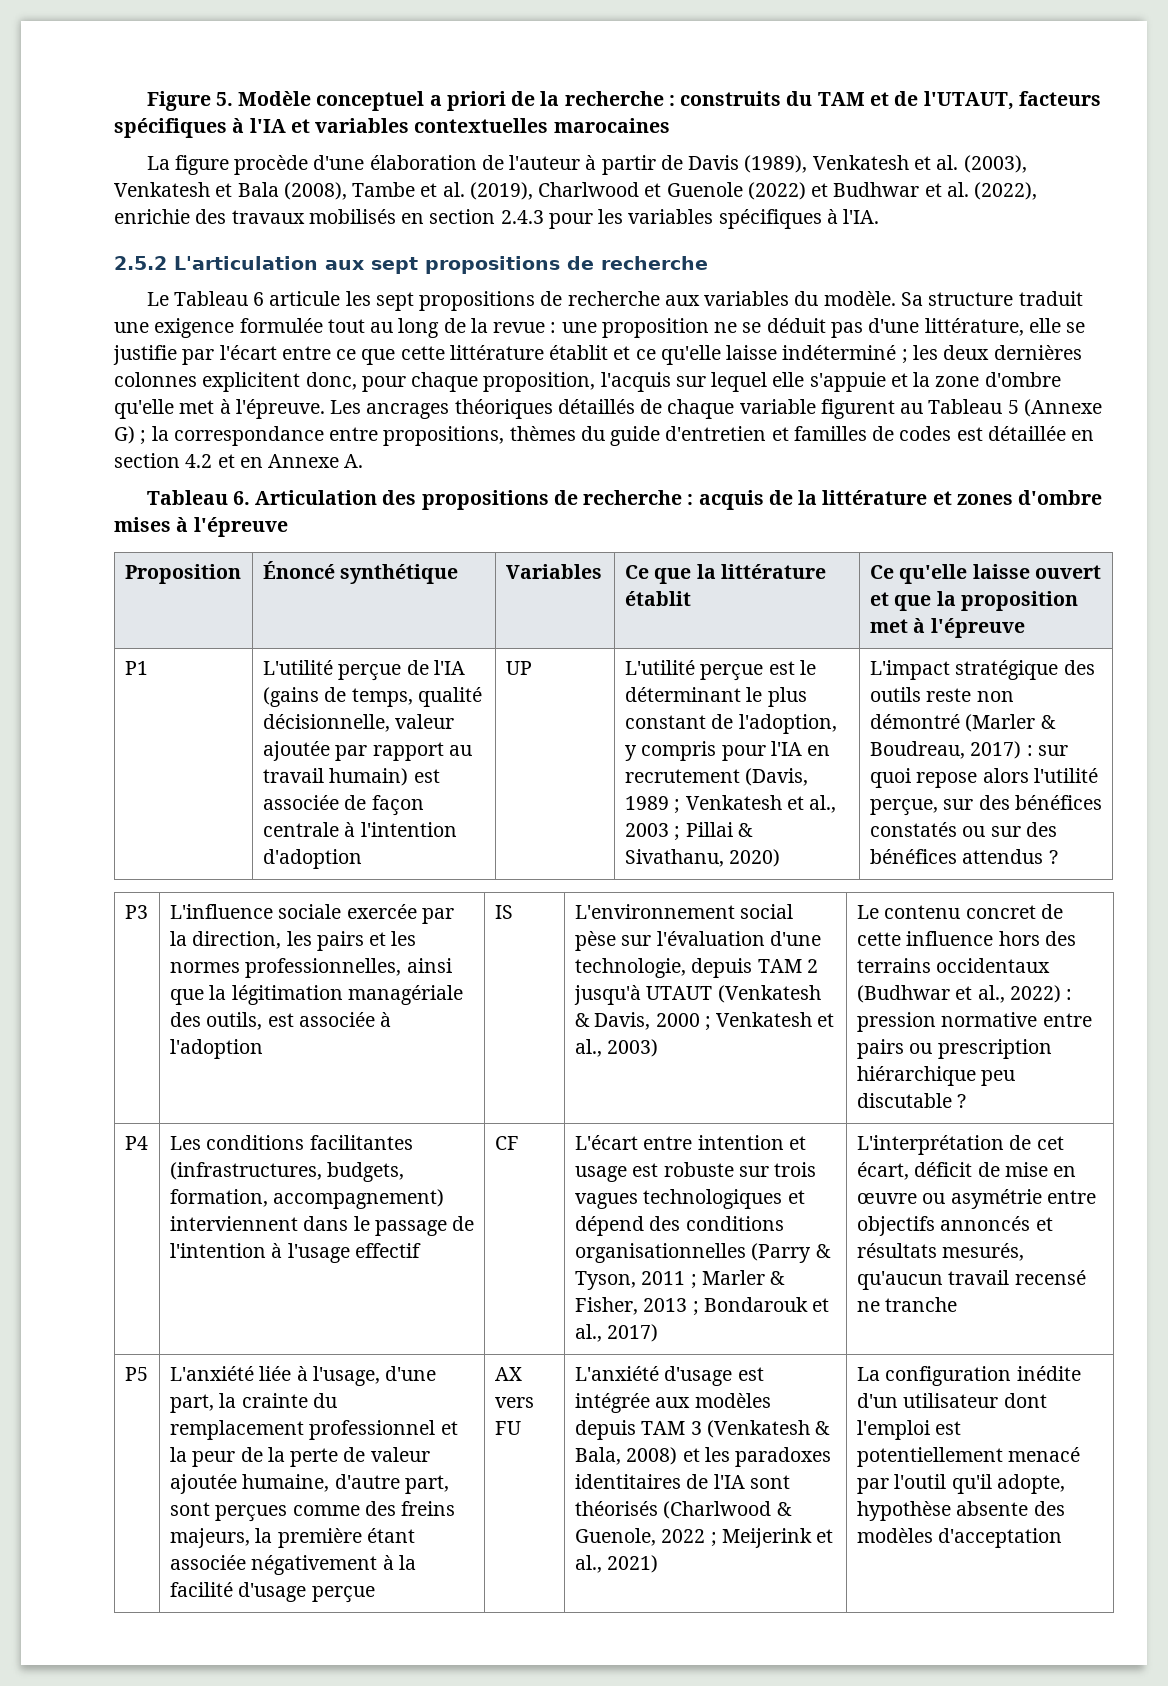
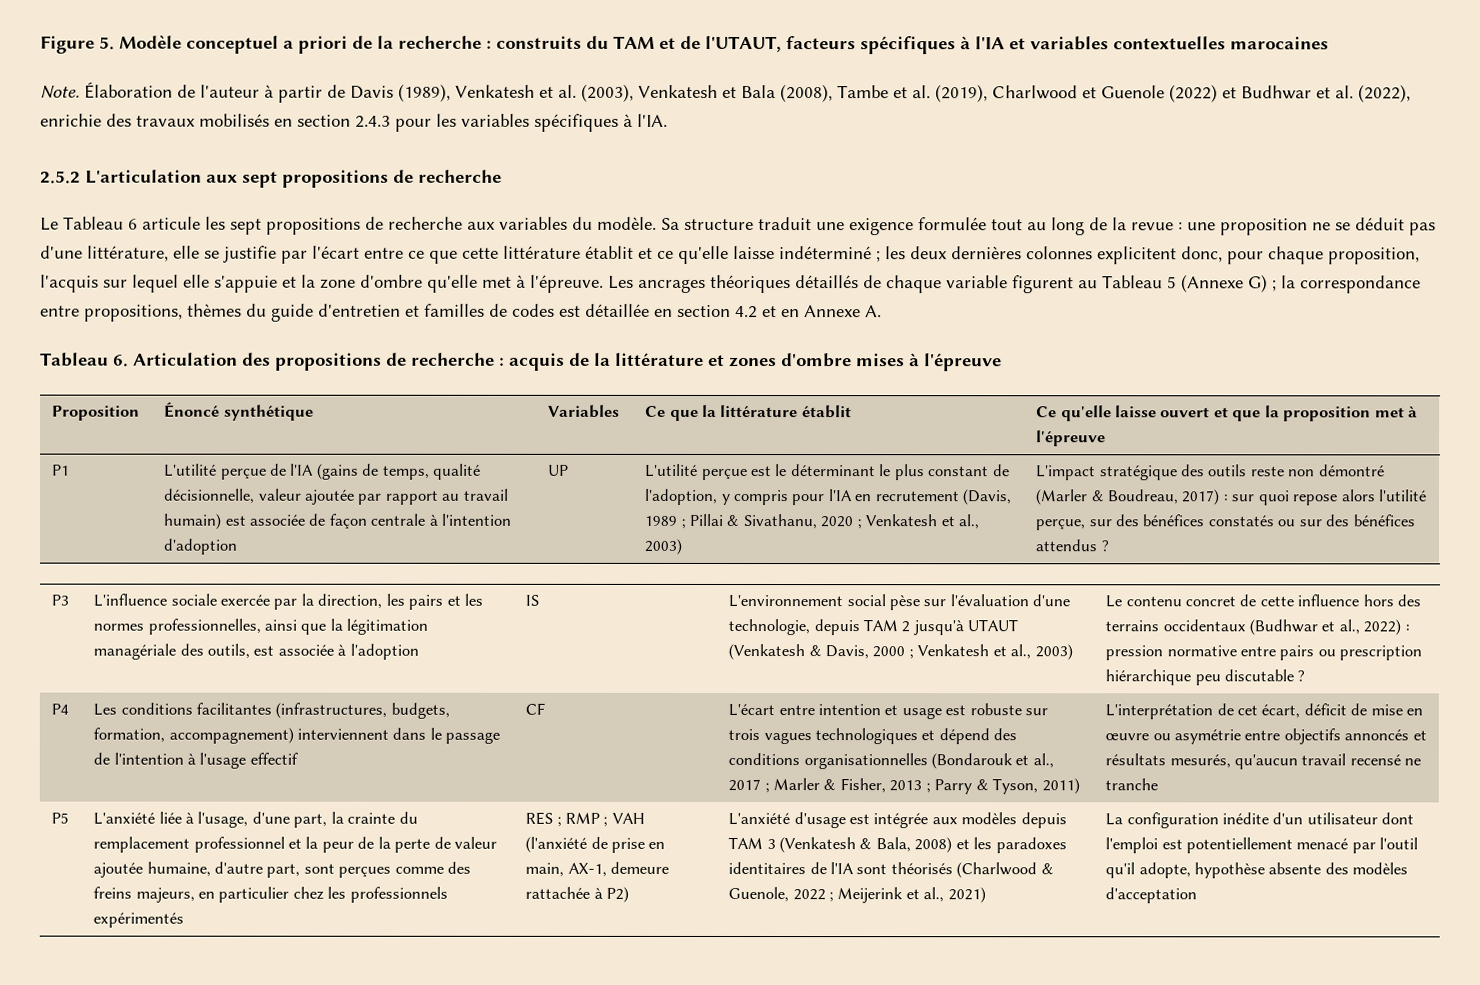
[146,155,477,175] La figure procède d'une élaboration -> [40,81,173,99] Note. Élaboration
[685,795,837,813] [624,822,753,841] [624,849,781,867] Venkatesh et al., 2003 ; Pillai & Sivathanu, 2020) -> [688,513,980,530] [644,538,683,555] Pillai & Sivathanu, 2020 ; Venkatesh et al., 2003)
[751,1243,831,1263] [574,1271,686,1290] (Parry & Tyson, 2011 -> [930,753,1054,770] [728,778,762,792] (Bondarouk et al., 2017
[703,1297,830,1312] [574,1324,659,1342] Bondarouk et al., 2017) -> [934,778,1080,795] Parry & Tyson, 2011)
[255,1528,415,1548] [169,1555,416,1575] [169,1582,375,1603] [494,1367,522,1381] [494,1397,534,1408] [494,1421,521,1435] la première étant associée négativement à la facilité d'usage perçue | AX vers FU -> [197,886,448,903] [93,912,185,928] [525,811,645,827] [525,836,666,853] [525,861,669,877] [525,886,629,903] en particulier chez les professionnels expérimentés | RES ; RMP ; VAH (l'anxiété de prise en main, AX-1, demeure rattachée à P2)

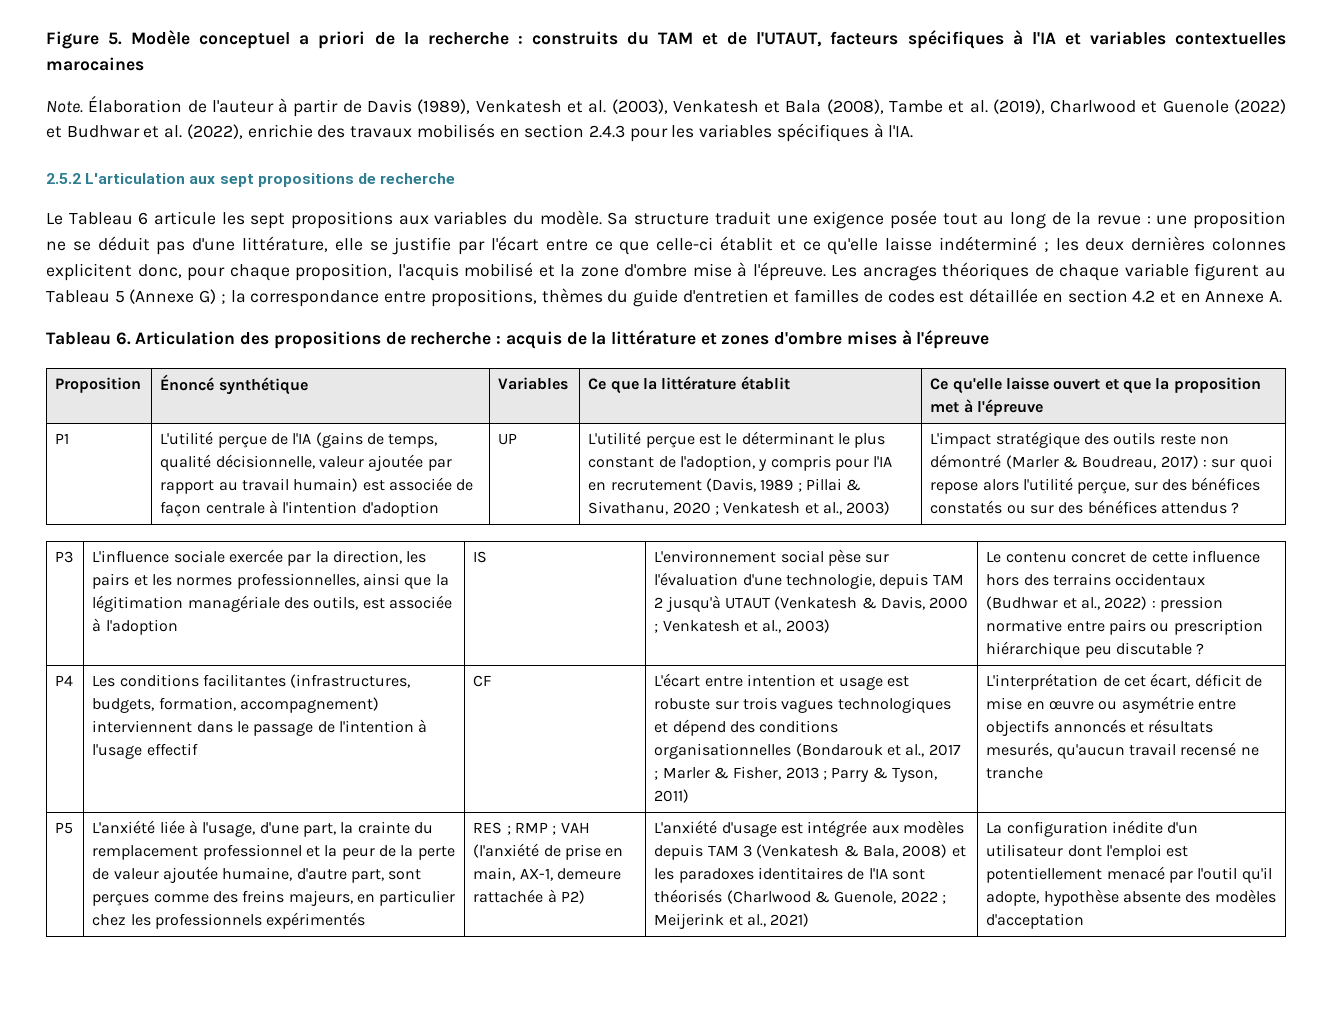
[365,216,463,230] de recherche -> (394, 220) none
[918,217,987,231] formulée -> [889,210,937,229] posée
[462,245,581,259] cette littérature -> [656,237,714,251] celle-ci
[103,274,278,293] sur lequel elle s'appuie -> [464,262,534,277] mobilisé
[427,274,512,293] qu'elle met -> [692,263,732,277] mise
[795,275,859,289] détaillés -> (1030, 271) none

